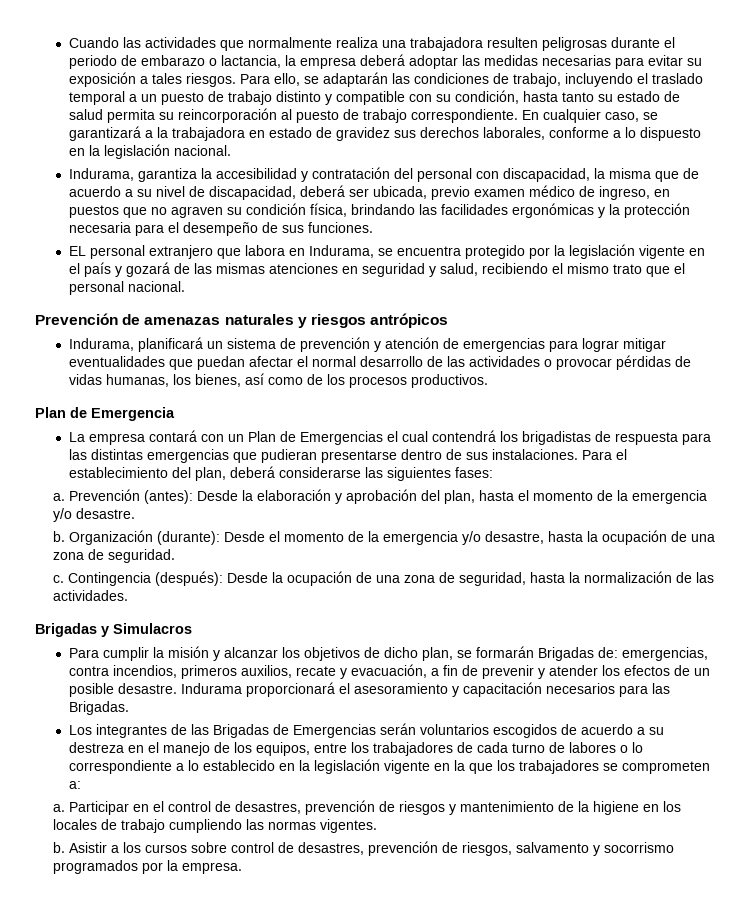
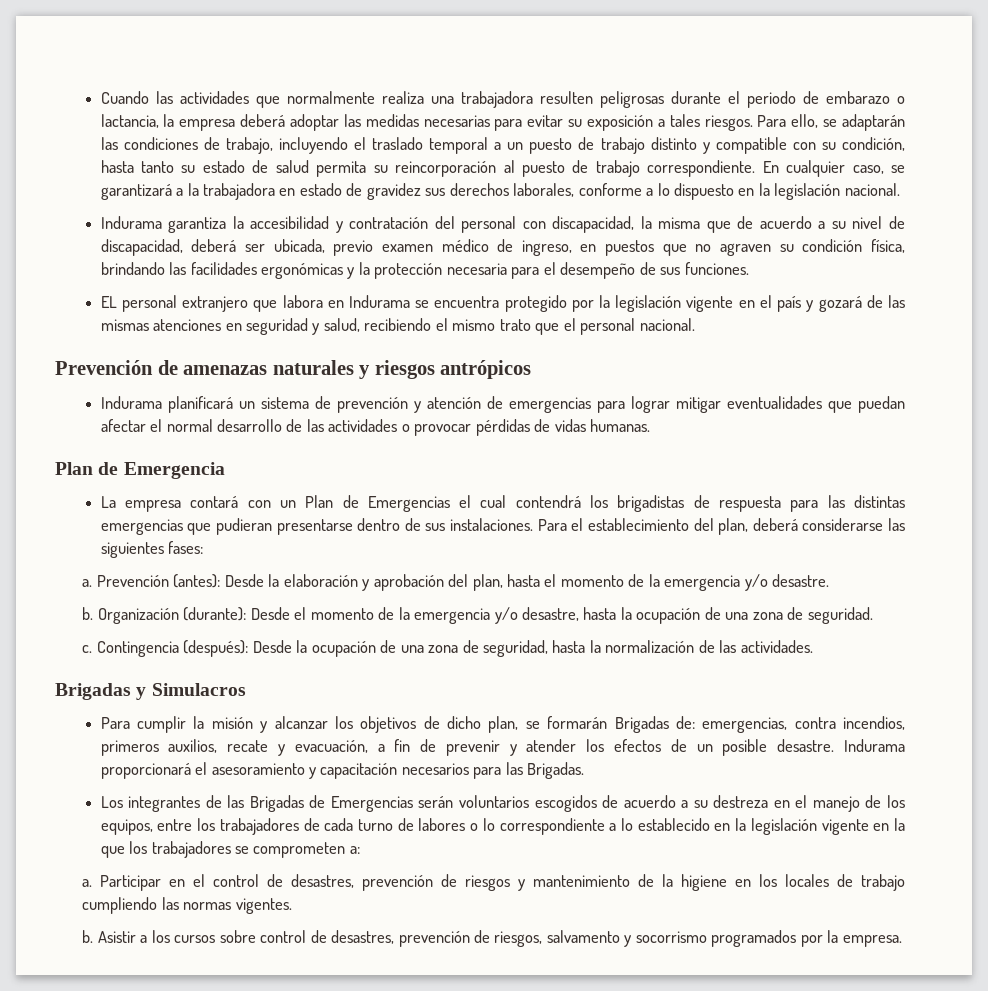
[68,168,134,181] Indurama, -> [100,216,162,229] Indurama
[308,245,374,258] Indurama, -> [348,295,410,308] Indurama
[68,338,134,351] Indurama, -> [100,396,162,409] Indurama
[105,373,488,388] humanas, los bienes, así como de los procesos productivos. -> [590,419,651,432] humanas.

